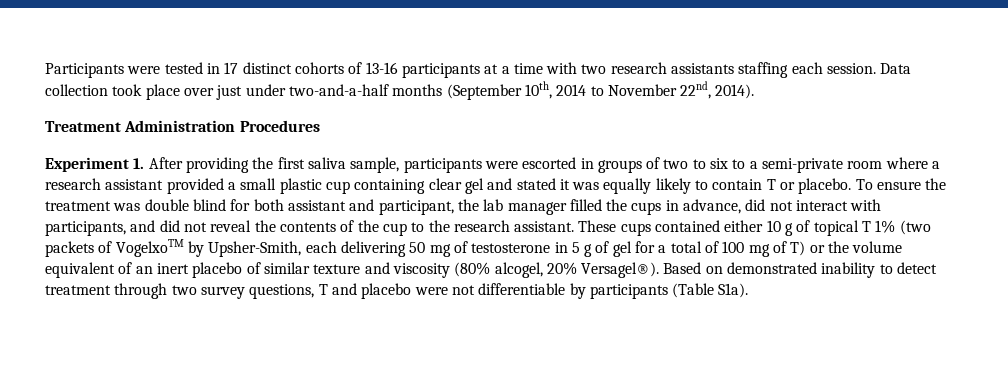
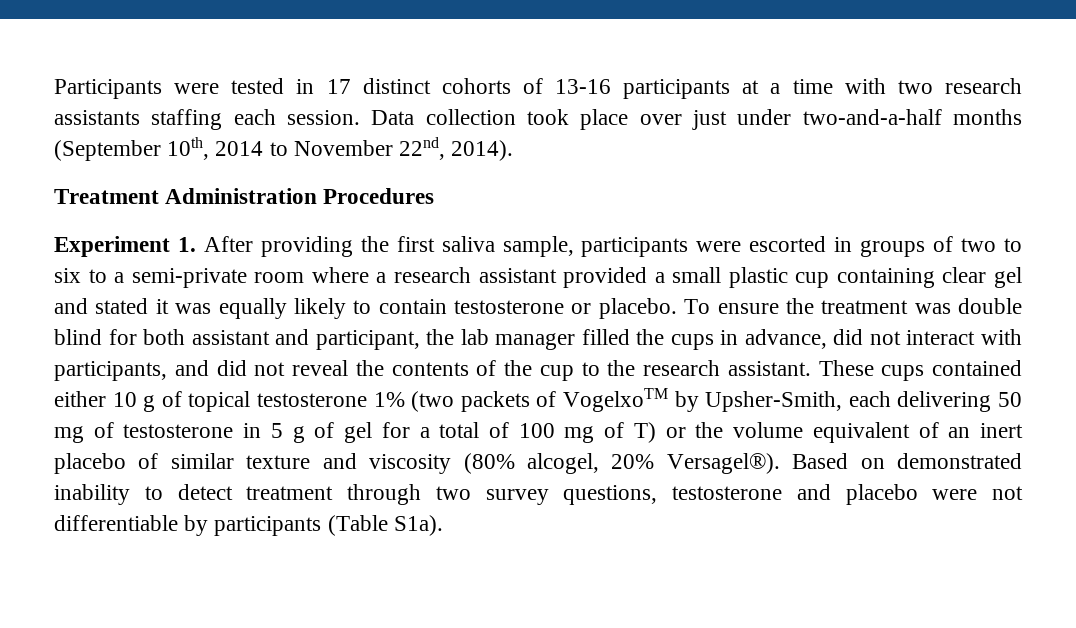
[766,179,776,190] T -> [454,300,564,314] testosterone
[862,221,872,232] T -> [257,393,367,407] testosterone
[318,284,328,295] T -> [672,486,782,500] testosterone

